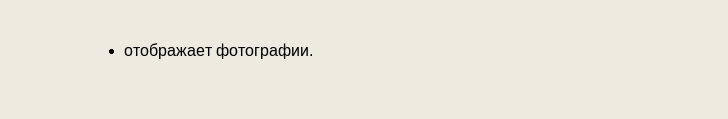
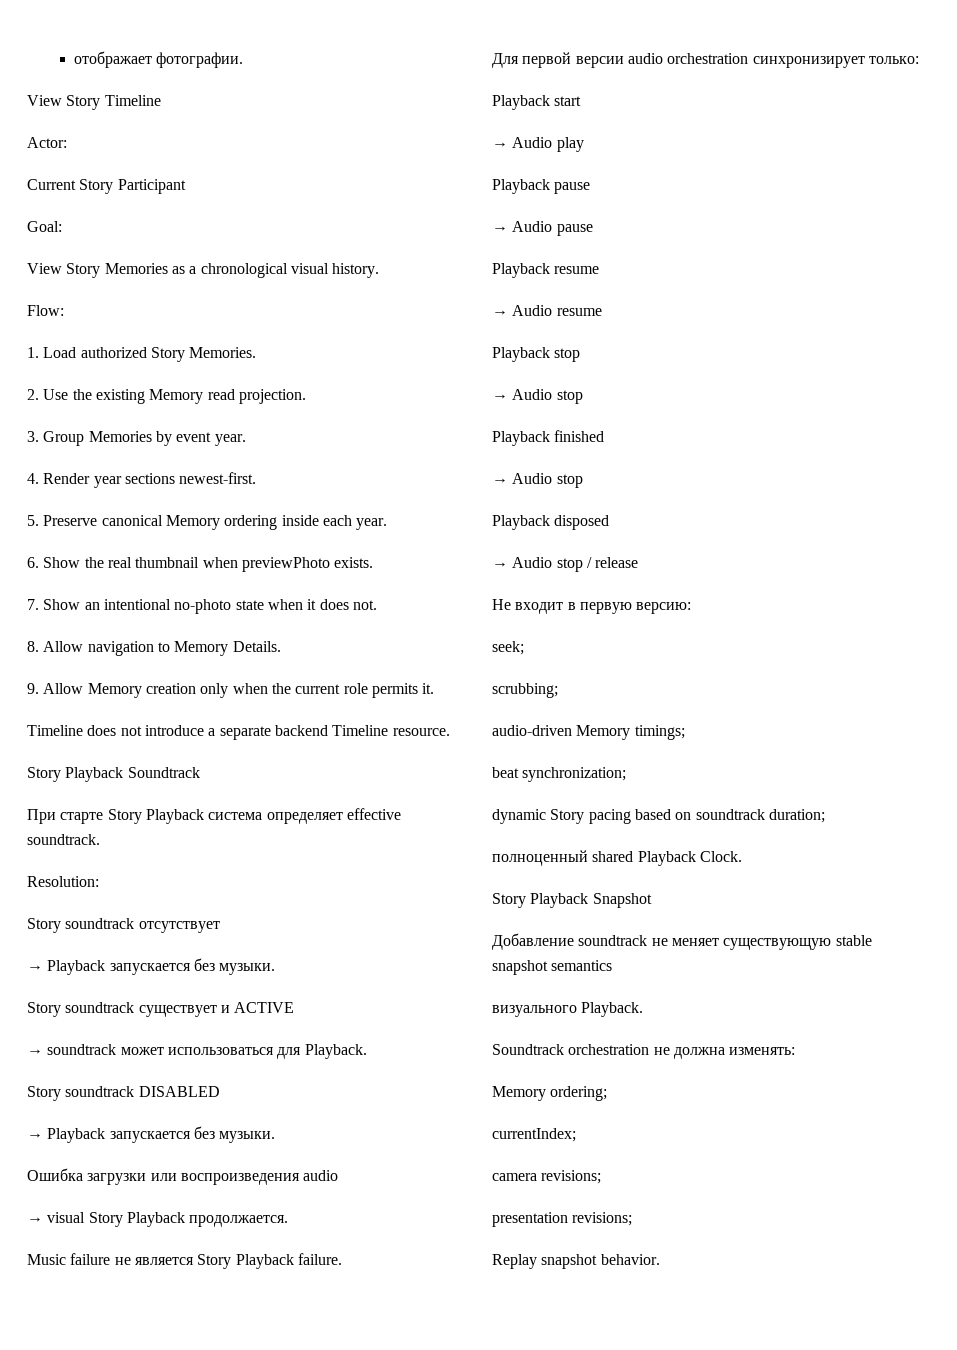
(313, 51) none -> [27,95,161,110] [27,137,67,148] [27,179,186,194] [27,221,62,232] [27,263,380,278] [27,305,64,316] [27,347,257,362] [27,389,306,404] [27,431,246,446] [27,472,257,488] [27,515,388,530] [27,557,374,572] [27,599,377,614] [27,641,281,656] [27,683,435,698] [27,725,450,740] [27,767,200,782] [27,808,401,824] [27,834,100,845] [27,876,99,887] [27,918,220,933] [27,958,276,975] [27,1002,295,1017] [27,1044,367,1059] [27,1086,220,1101] [27,1126,276,1143] [27,1168,339,1185] [27,1212,289,1227] [27,1253,342,1269] [492,52,919,68] [492,95,582,110] [492,137,584,152] [492,179,591,194] [492,221,593,236] [492,263,600,278] [492,305,602,316] [492,347,581,362] [492,389,583,404] [492,430,605,446] [492,473,583,488] [492,515,610,530] [492,557,639,572] [492,599,692,614] [492,641,524,655] [492,683,558,698] [492,725,685,740] [492,767,627,782] [492,809,825,824] [492,850,742,866] [492,893,652,908] [492,933,872,950] [492,960,613,975] [492,1002,644,1017] [492,1044,796,1059] [492,1086,608,1101] [492,1128,576,1142] [492,1170,602,1184] [492,1212,633,1227] [492,1254,660,1269] // View Story Timeline // Actor: // Current Story Participant // Goal: // View Story Memories as a chronological visual history. // Flow: // 1. Load authorized Story Memories. // 2. Use the existing Memory read projection. // 3. Group Memories by event year. // 4. Render year sections newest-first. // 5. Preserve canonical Memory ordering inside each year. // 6. Show the real thumbnail when previewPhoto exists. // 7. Show an intentional no-photo state when it does not. // 8. Allow navigation to Memory Details. // 9. Allow Memory creation only when the current role permits it. // Timeline does not introduce a separate backend Timeline resource. // Story Playback Soundtrack // При старте Story Playback система определяет effective soundtrack. // Resolution: // Story soundtrack отсутствует // → Playback запускается без музыки. // Story soundtrack существует и ACTIVE // → soundtrack может использоваться для Playback. // Story soundtrack DISABLED // → Playback запускается без музыки. // Ошибка загрузки или воспроизведения audio // → visual Story Playback продолжается. // Music failure не является Story Playback failure. // Для первой версии audio orchestration синхронизирует только: // Playback start // → Audio play // Playback pause // → Audio pause // Playback resume // → Audio resume // Playback stop // → Audio stop // Playback finished // → Audio stop // Playback disposed // → Audio stop / release // Не входит в первую версию: // seek; // scrubbing; // audio-driven Memory timings; // beat synchronization; // dynamic Story pacing based on soundtrack duration; // полноценный shared Playback Clock. // Story Playback Snapshot // Добавление soundtrack не меняет существующую stable snapshot semantics // визуального Playback. // Soundtrack orchestration не должна изменять: // Memory ordering; // currentIndex; // camera revisions; // presentation revisions; // Replay snapshot behavior.

